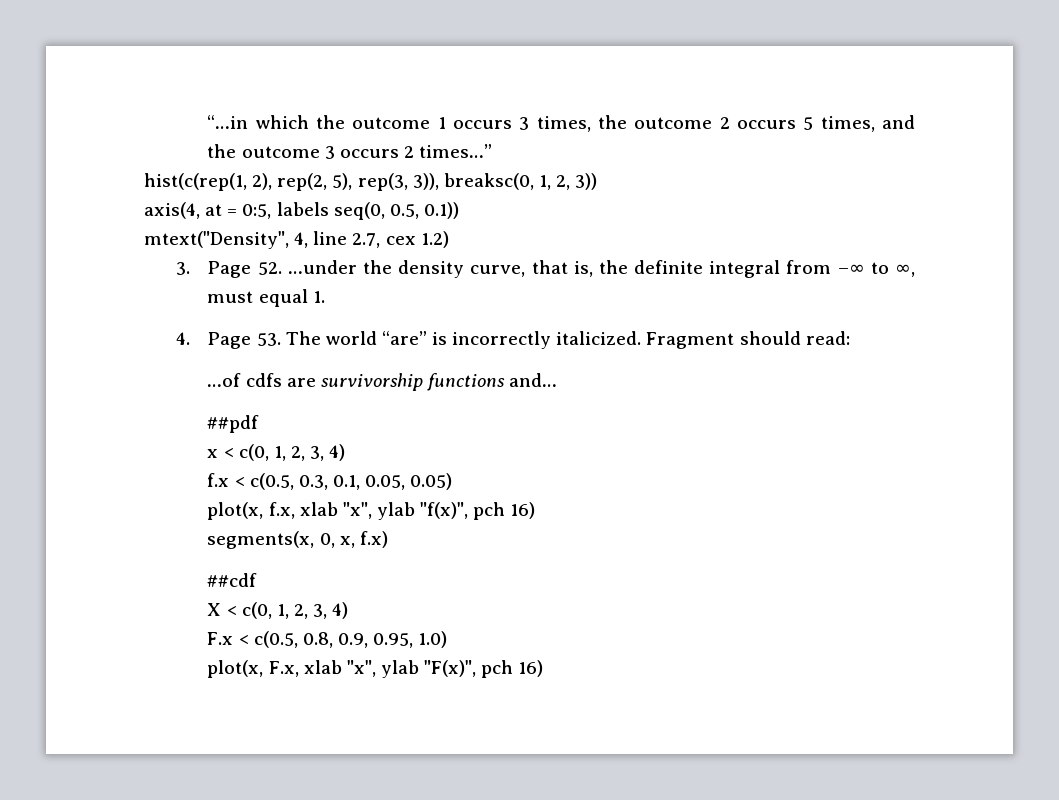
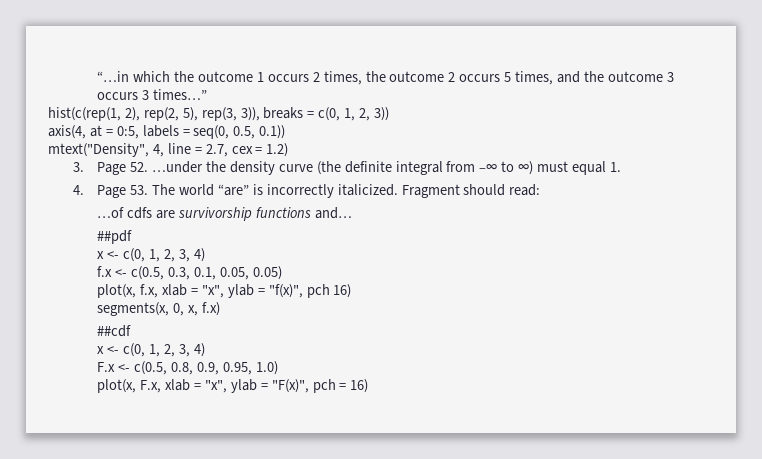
[519,117,530,130] 3 -> [312,72,320,82] 2
[403,146,414,158] 2 -> [142,90,150,100] 3
[443,173,534,190] breaksc(0, -> [263,107,341,121] breaks = c(0,
(329, 209) none -> [182,129,190,136] =
(348, 238) none -> [194,147,202,154] =
(416, 240) none -> [255,147,263,154] =
[470,260,628,277] curve, that is, the -> [278,161,341,175] curve (the
[895,264,915,277] ∞, -> [518,161,534,175] ∞)
[223,448,234,458] < -> [107,251,120,259] <-
[234,477,245,487] < -> [115,269,128,277] <-
[342,502,415,520] "x", ylab -> [190,284,265,298] = "x", ylab =
[207,603,237,616] X < -> [97,346,120,354] x <-
[238,635,249,645] < -> [118,364,131,372] <-
[346,660,419,678] "x", ylab -> [193,379,268,393] = "x", ylab =
(514, 669) none -> [339,383,347,390] =

